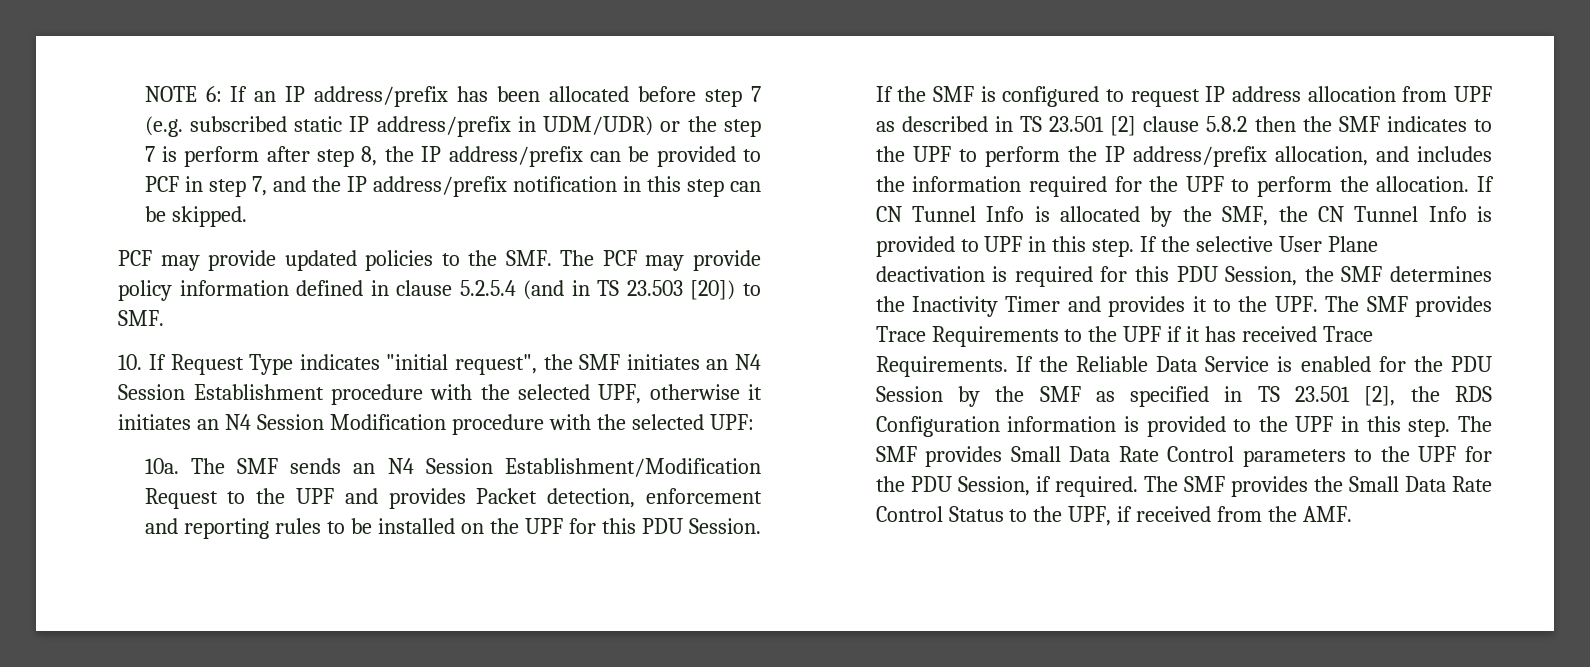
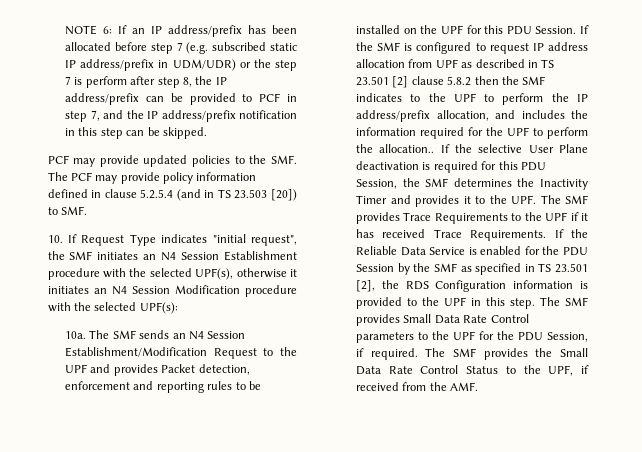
[598,384,642,404] UPF, -> [195,268,234,280] UPF(s),
[709,414,754,430] UPF: -> [139,302,178,314] UPF(s):
[1376,176,1494,192] [875,206,1492,227] [875,236,1135,257] allocation. If CN Tunnel Info is allocated by the SMF, the CN Tunnel Info is provided to UPF in this step. -> [379,144,435,153] allocation..

